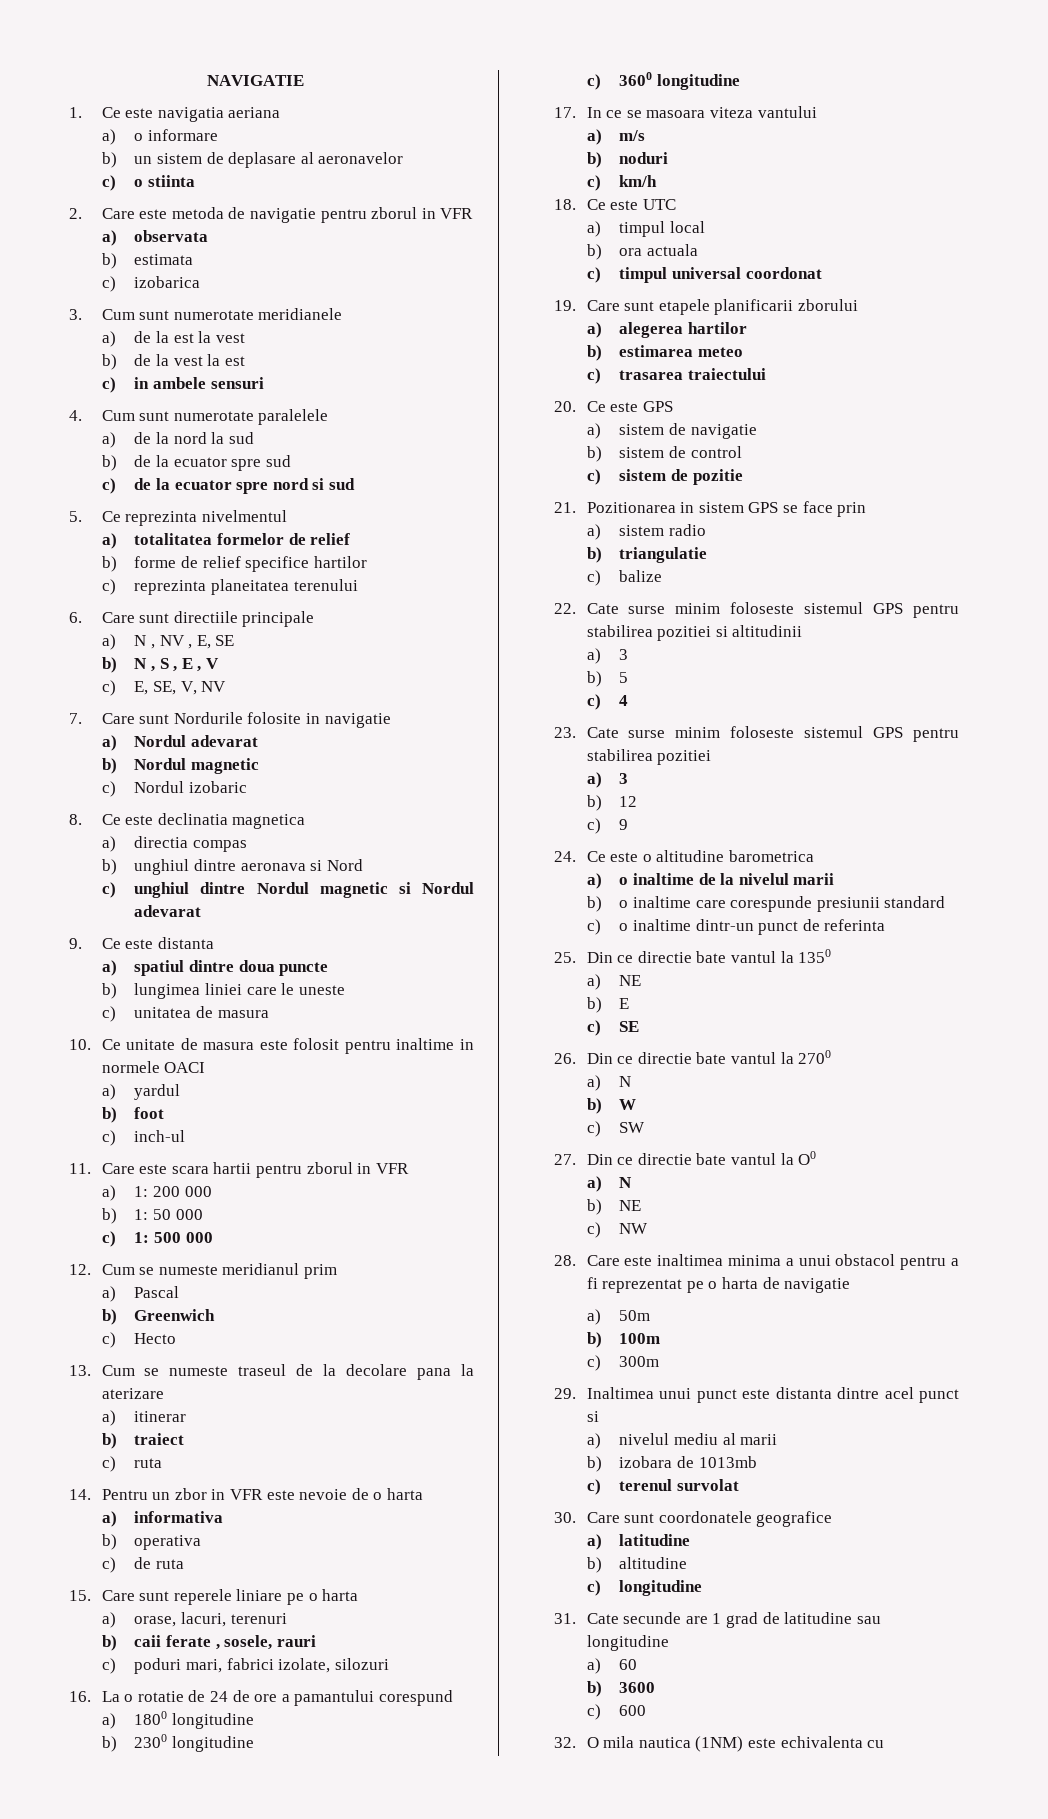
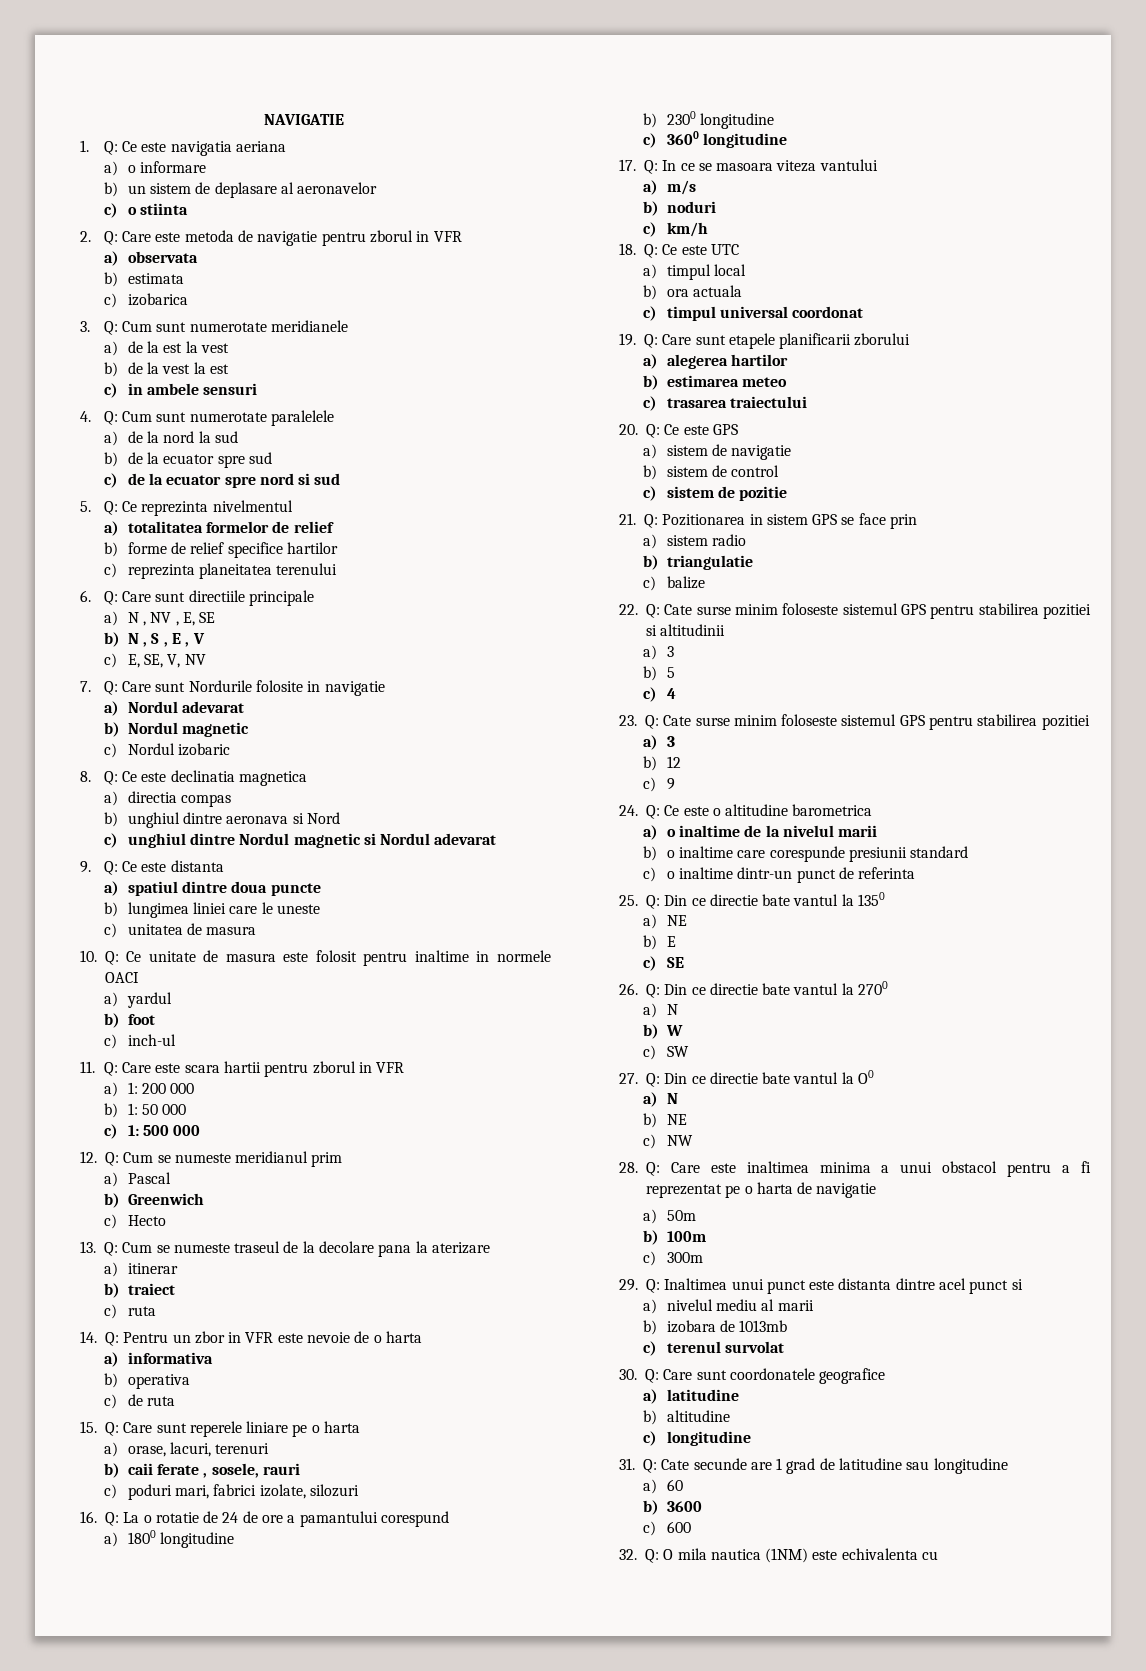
(82, 112) none -> [103,141,118,155] Q:
(82, 213) none -> [103,231,118,245] Q:
(82, 314) none -> [103,321,118,335] Q:
(82, 415) none -> [103,411,118,425] Q:
(82, 516) none -> [103,501,118,515] Q:
(82, 617) none -> [103,591,118,605] Q:
(82, 718) none -> [103,681,118,695] Q:
(82, 819) none -> [103,771,118,785] Q:
(82, 943) none -> [103,861,118,875] Q:
(91, 1044) none -> [104,951,119,965] Q:
(91, 1168) none -> [103,1062,118,1076] Q:
(91, 1269) none -> [104,1152,119,1166] Q:
(91, 1370) none -> [103,1242,118,1256] Q:
(91, 1494) none -> [104,1332,119,1346] Q:
(91, 1595) none -> [104,1422,119,1436] Q:
(91, 1696) none -> [104,1512,119,1526] Q:
(576, 112) none -> [643,160,658,174] Q:
(576, 204) none -> [643,244,658,258] Q:
(576, 305) none -> [643,334,658,348] Q:
(576, 406) none -> [645,424,660,438] Q:
(576, 507) none -> [643,514,658,528] Q:
(576, 608) none -> [645,604,660,618] Q:
(576, 732) none -> [644,715,659,729] Q:
(576, 856) none -> [645,805,660,819] Q:
(576, 957) none -> [645,895,660,909] Q:
(576, 1058) none -> [645,984,660,998] Q:
(576, 1159) none -> [645,1073,660,1087] Q:
(576, 1260) none -> [645,1162,660,1176] Q:
(576, 1393) none -> [645,1279,660,1293] Q:
(576, 1517) none -> [644,1369,659,1383] Q:
(576, 1618) none -> [642,1459,657,1473] Q:
(576, 1742) none -> [644,1549,659,1563] Q:

